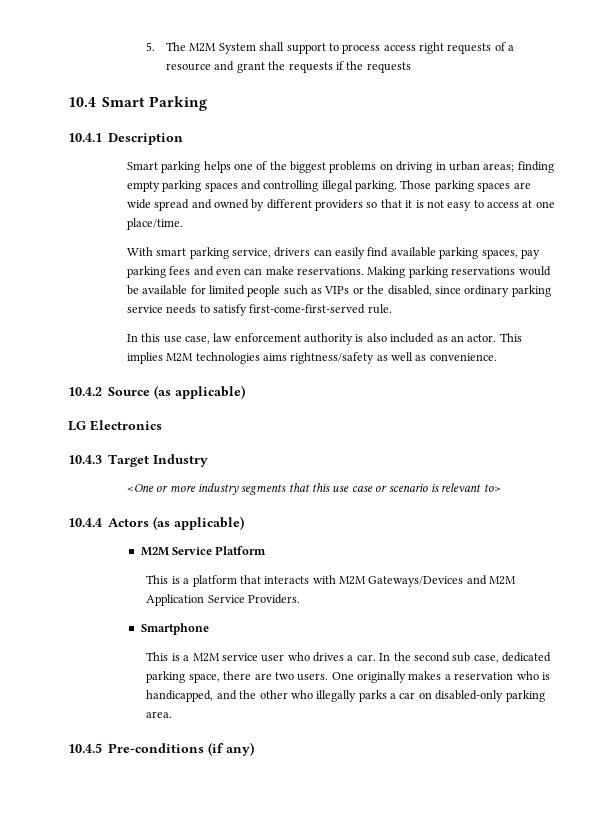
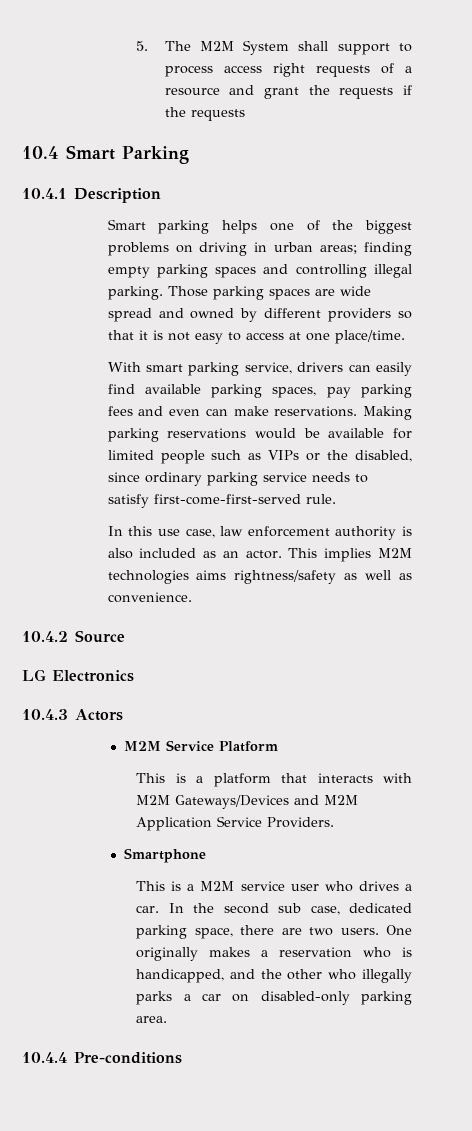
[154,385,246,399] (as applicable) -> (126, 636) none
[108,454,209,467] [126,483,501,495] [68,518,102,527] Target Industry // <One or more industry segments that this use case or scenario is relevant to> // 10.4.4 -> (68, 714) none
[153,516,245,530] (as applicable) -> (124, 715) none
[68,742,255,756] 10.4.5 Pre-conditions (if any) -> [22,1052,183,1064] 10.4.4 Pre-conditions

